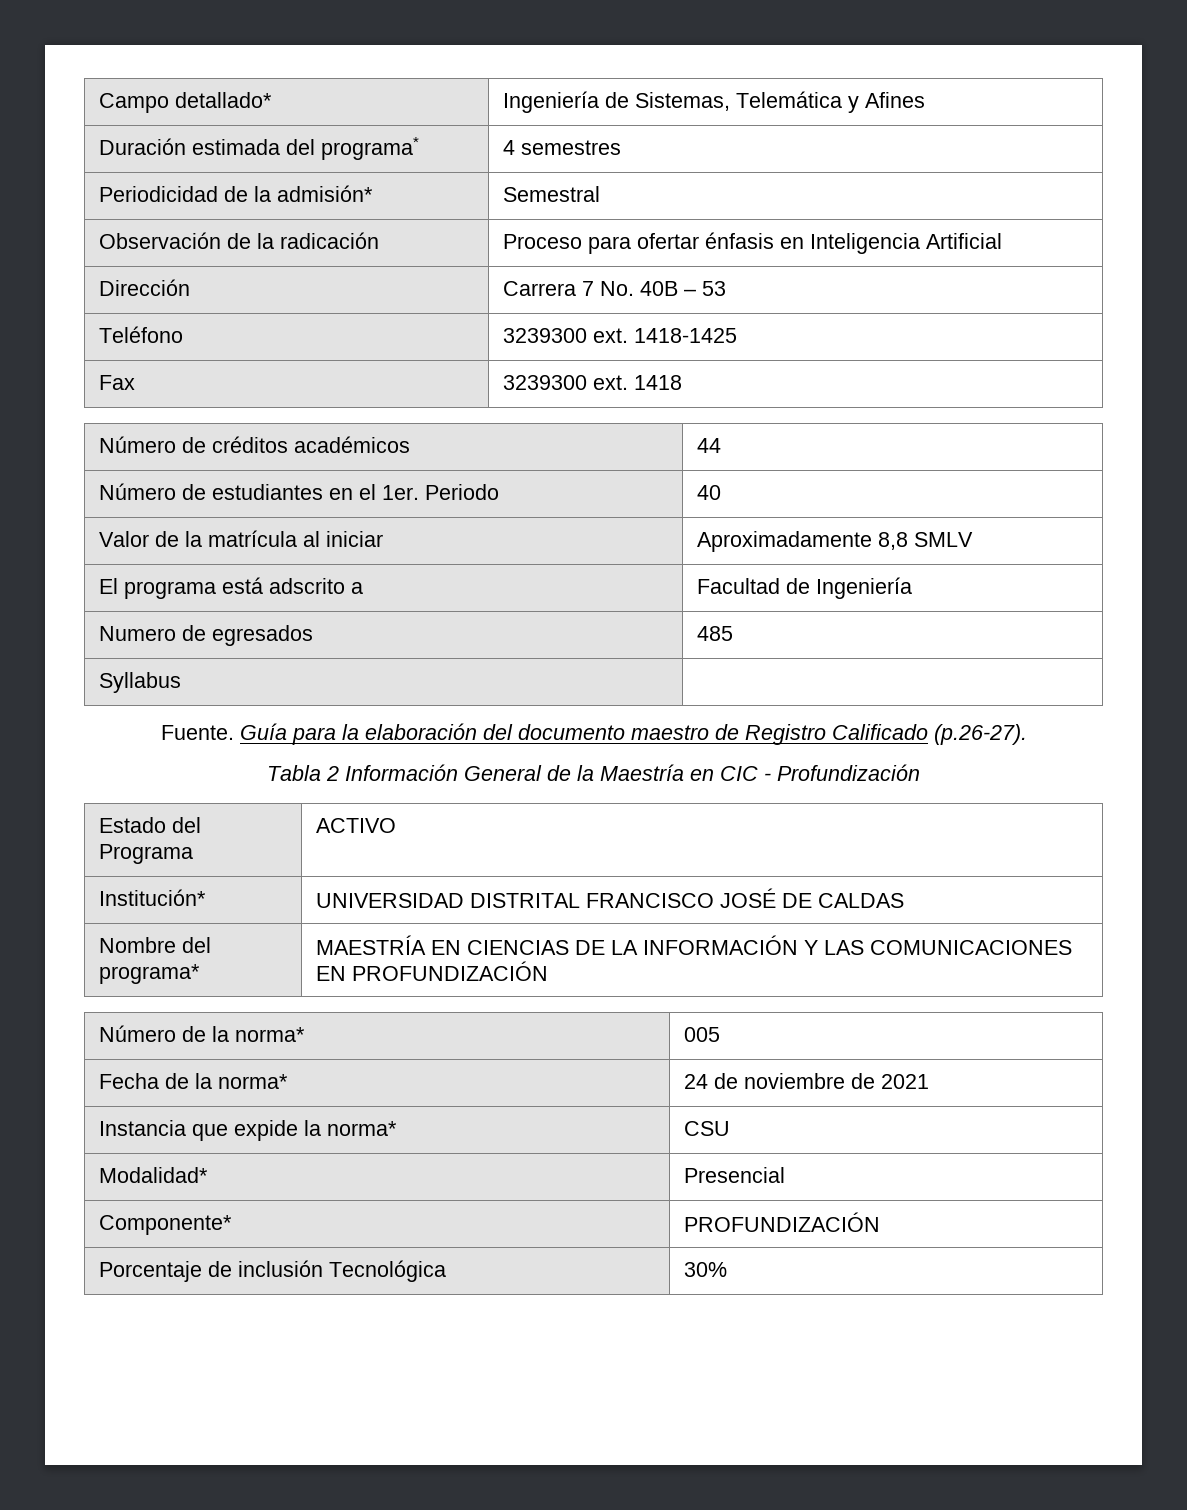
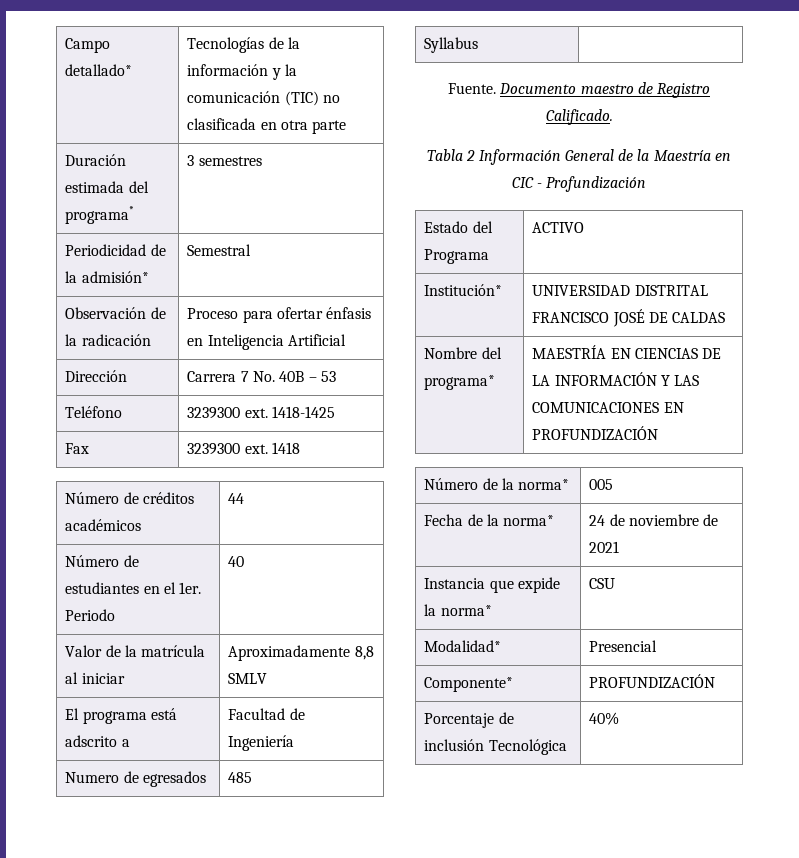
[502,91,925,113] Ingeniería de Sistemas, Telemática y Afines -> [187,37,301,53] [187,64,298,80] [187,91,341,106] [187,118,347,134] Tecnologías de la información y la comunicación (TIC) no clasificada en otra parte
[502,140,515,155] 4 -> [187,155,195,166] 3
[239,723,625,745] Guía para la elaboración del documento -> [499,83,577,94] Documento
[831,724,1027,745] Calificado (p.26-27). -> [545,109,613,125] Calificado.
[683,1262,727,1277] 30% -> [589,712,620,725] 40%

